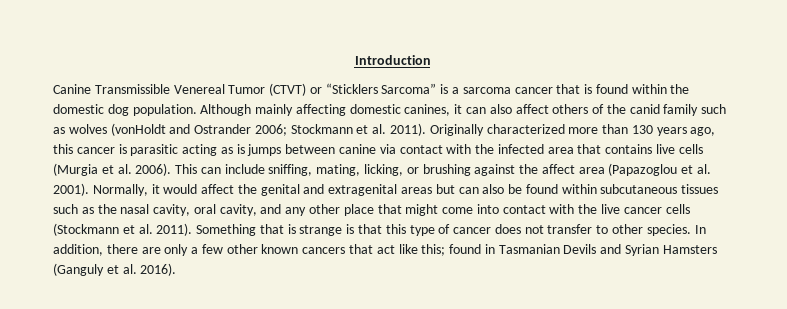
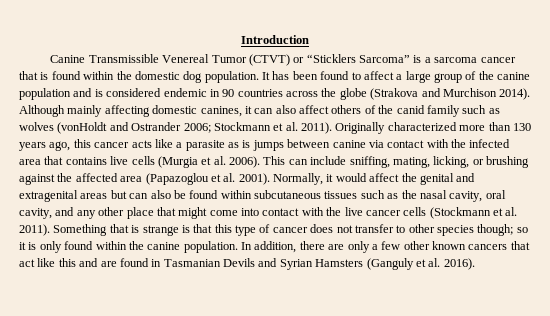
(197, 110) none -> [262,71,531,83] [19,88,531,100] It has been found to affect a large group of the canine population and is considered endemic in 90 countries across the globe (Strakova and Murchison 2014).
[118,144,218,156] is parasitic acting -> [131,139,225,151] acts like a parasite
[541,164,575,174] affect -> [75,173,118,182] affected
[646,224,691,236] species. -> [437,224,528,236] [19,241,238,253] species though; so it is only found within the canine population.
[421,244,446,256] this; -> [58,258,117,267] this and are

